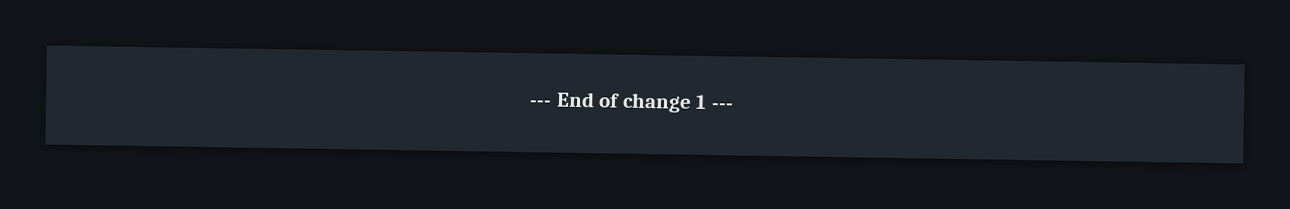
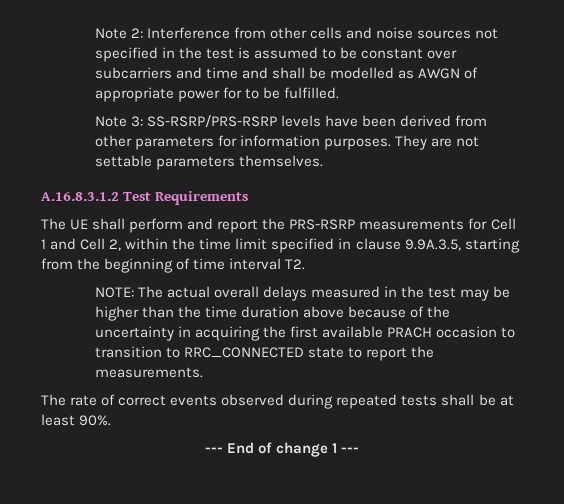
(529, 103) none -> [94,27,498,39] [94,47,457,62] [94,67,478,79] [94,87,339,102] [94,115,487,128] [94,135,479,150] [94,155,323,170] [41,191,249,205] [41,218,516,233] [41,238,520,253] [41,258,306,273] [94,286,510,301] [94,306,450,321] [94,326,515,341] [94,346,434,361] [94,367,203,378] [41,394,514,409] [41,414,112,426] Note 2: Interference from other cells and noise sources not specified in the test is assumed to be constant over subcarriers and time and shall be modelled as AWGN of appropriate power for to be fulfilled. // Note 3: SS-RSRP/PRS-RSRP levels have been derived from other parameters for information purposes. They are not settable parameters themselves. // A.16.8.3.1.2 Test Requirements // The UE shall perform and report the PRS-RSRP measurements for Cell 1 and Cell 2, within the time limit specified in clause 9.9A.3.5, starting from the beginning of time interval T2. // NOTE: The actual overall delays measured in the test may be higher than the time duration above because of the uncertainty in acquiring the first available PRACH occasion to transition to RRC_CONNECTED state to report the measurements. // The rate of correct events observed during repeated tests shall be at least 90%. //

